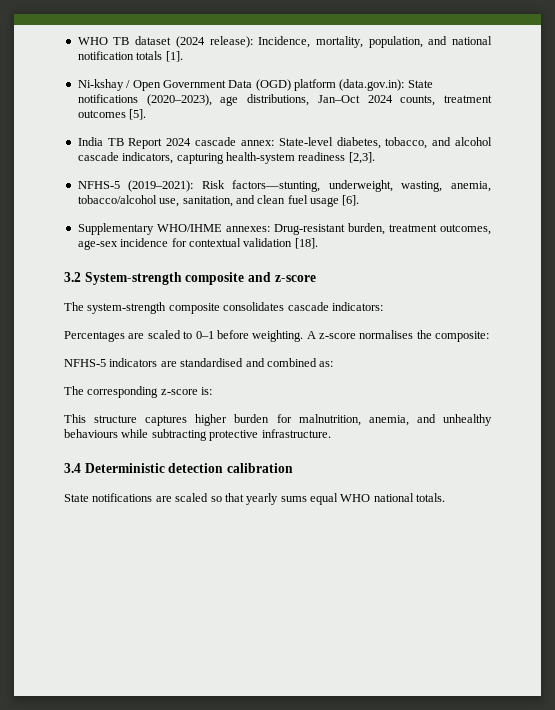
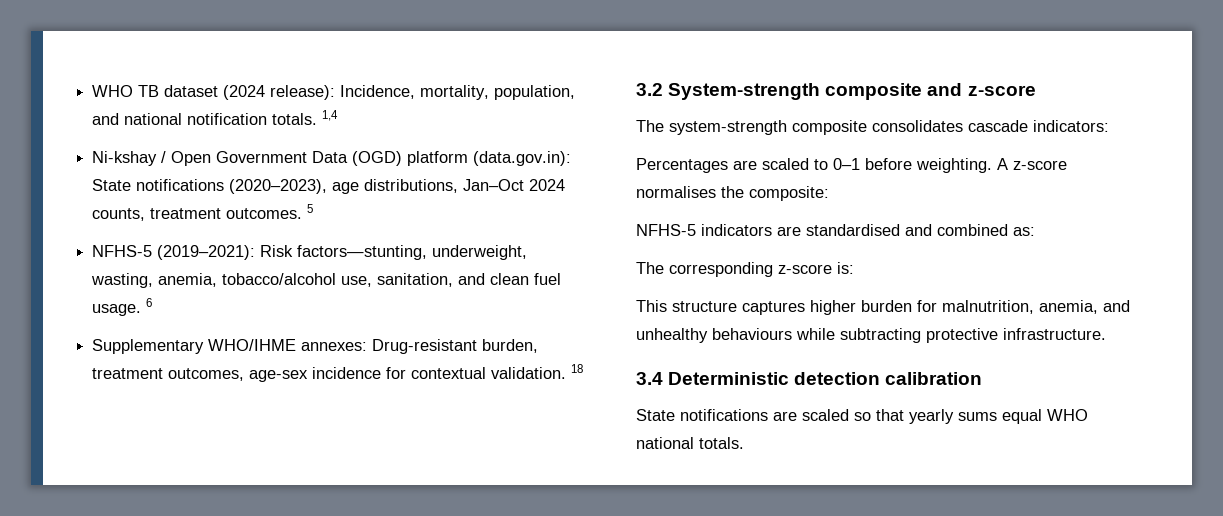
[136,51,183,62] totals [1]. -> [272,110,339,125] totals. 1,4
[77,109,147,120] [77,137,492,149] [77,152,375,164] outcomes [5]. // India TB Report 2024 cascade annex: State-level diabetes, tobacco, and alcohol cascade indicators, capturing health-system readiness [2,3]. -> [226,204,314,219] outcomes. 5
[310,195,360,207] usage [6]. -> [92,298,153,316] usage. 6
[243,238,318,249] validation [18]. -> [491,364,584,379] validation. 18

